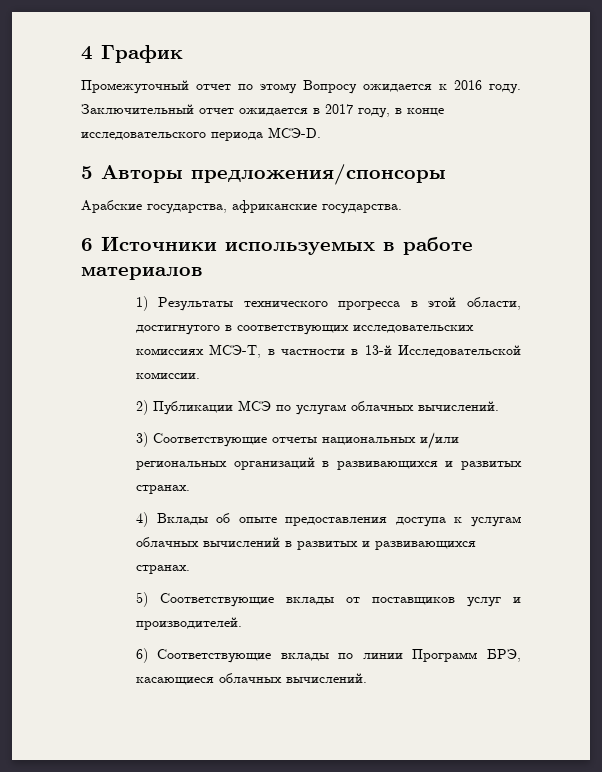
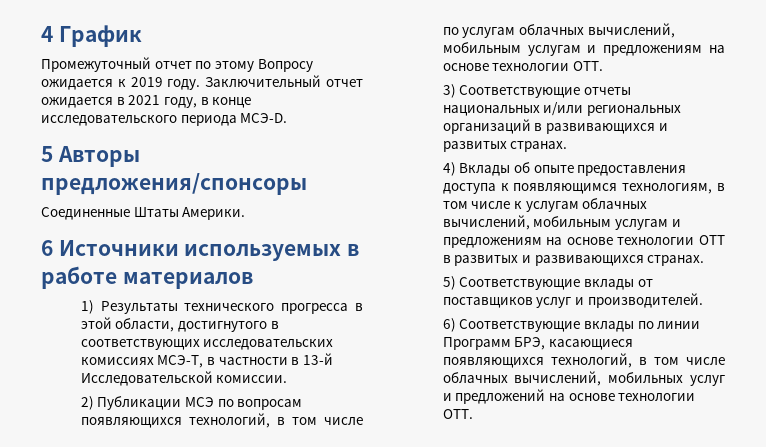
[454,80,482,90] 2016 -> [130,77,163,87] 2019
[325,104,353,114] 2017 -> [128,95,161,105] 2021
[81,200,402,214] Арабские государства, африканские государства. -> [41,207,246,220] Соединенные Штаты Америки.
[295,401,499,415] услугам облачных вычислений. -> [237,399,303,410] [80,413,364,428] [442,23,675,38] [442,42,725,56] [442,61,604,71] вопросам появляющихся технологий, в том числе по услугам облачных вычислений, мобильным услугам и предложениям на основе технологии OTT.
[471,516,521,527] [135,537,280,547] услугам облачных вычислений -> [513,183,725,194] [442,198,648,212] [442,215,681,230] [442,235,725,248] появляющимся технологиям, в том числе к услугам облачных вычислений, мобильным услугам и предложениям на основе технологии ОТТ
[218,673,367,683] облачных вычислений. -> [442,353,725,368] [442,371,725,386] [442,389,696,404] [442,409,473,419] появляющихся технологий, в том числе облачных вычислений, мобильных услуг и предложений на основе технологии OTT.

